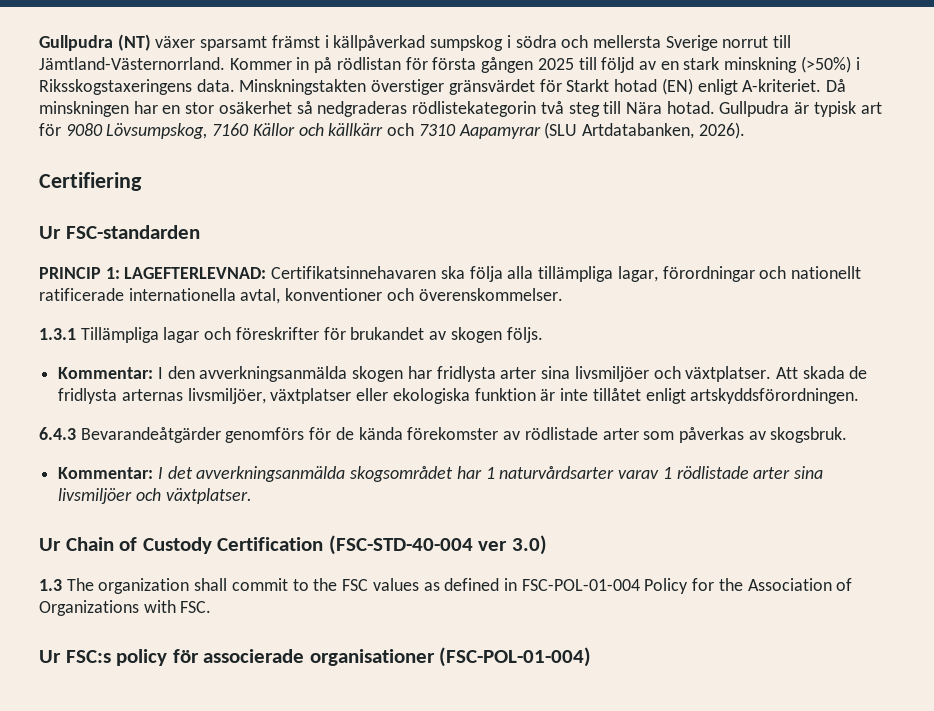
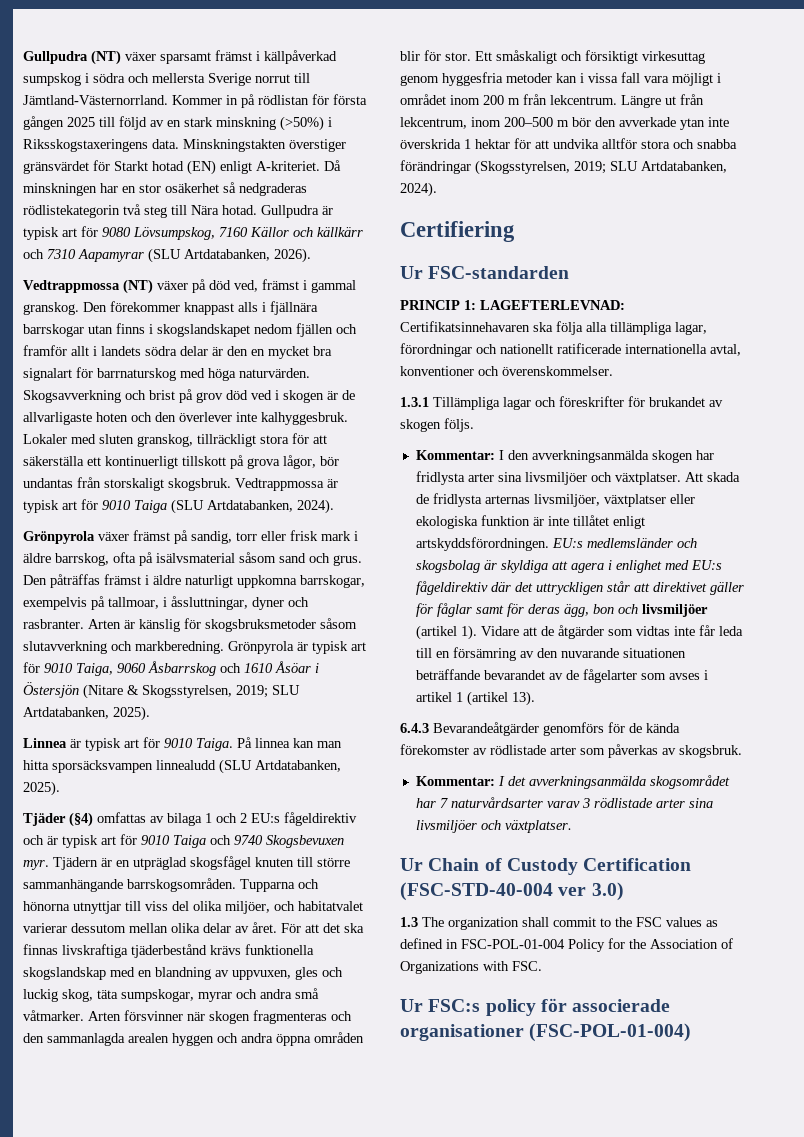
(745, 130) none -> [23,279,356,294] [23,301,318,315] [23,323,357,337] [23,345,332,359] [23,367,310,381] [23,389,355,403] [23,412,348,425] [23,433,327,447] [23,455,339,469] [23,477,338,491] [23,499,334,514] [23,530,358,544] [23,552,362,566] [23,574,365,588] [23,596,309,610] [23,618,357,632] [23,641,366,654] [23,661,319,676] [23,682,300,699] [23,706,150,721] [23,737,342,751] [23,759,341,774] [23,781,60,796] [23,812,357,827] [23,834,344,848] [23,856,350,870] [23,878,319,892] [23,901,363,914] [23,922,364,933] [23,944,314,958] [23,967,343,980] [23,988,319,1002] [23,1010,352,1024] [23,1032,364,1046] [400,50,705,64] [400,72,721,86] [400,94,704,108] [400,117,729,130] [400,138,737,149] [400,160,727,175] [400,182,437,197] // Vedtrappmossa (NT) växer på död ved, främst i gammal granskog. Den förekommer knappast alls i fjällnära barrskogar utan finns i skogslandskapet nedom fjällen och framför allt i landets södra delar är den en mycket bra signalart för barrnaturskog med höga naturvärden. Skogsavverkning och brist på grov död ved i skogen är de allvarligaste hoten och den överlever inte kalhyggesbruk. Lokaler med sluten granskog, tillräckligt stora för att säkerställa ett kontinuerligt tillskott på grova lågor, bör undantas från storskaligt skogsbruk. Vedtrappmossa är typisk art för 9010 Taiga (SLU Artdatabanken, 2024). // Grönpyrola växer främst på sandig, torr eller frisk mark i äldre barrskog, ofta på isälvsmaterial såsom sand och grus. Den påträffas främst i äldre naturligt uppkomna barrskogar, exempelvis på tallmoar, i åssluttningar, dyner och rasbranter. Arten är känslig för skogsbruksmetoder såsom slutavverkning och markberedning. Grönpyrola är typisk art för 9010 Taiga, 9060 Åsbarrskog och 1610 Åsöar i Östersjön (Nitare & Skogsstyrelsen, 2019; SLU Artdatabanken, 2025). // Linnea är typisk art för 9010 Taiga. På linnea kan man hitta sporsäcksvampen linnealudd (SLU Artdatabanken, 2025). // Tjäder (§4) omfattas av bilaga 1 och 2 EU:s fågeldirektiv och är typisk art för 9010 Taiga och 9740 Skogsbevuxen myr. Tjädern är en utpräglad skogsfågel knuten till större sammanhängande barrskogsområden. Tupparna och hönorna utnyttjar till viss del olika miljöer, och habitatvalet varierar dessutom mellan olika delar av året. För att det ska finnas livskraftiga tjäderbestånd krävs funktionella skogslandskap med en blandning av uppvuxen, gles och luckig skog, täta sumpskogar, myrar och andra små våtmarker. Arten försvinner när skogen fragmenteras och den sammanlagda arealen hyggen och andra öppna områden blir för stor. Ett småskaligt och försiktigt virkesuttag genom hyggesfria metoder kan i vissa fall vara möjligt i området inom 200 m från lekcentrum. Längre ut från lekcentrum, inom 200–500 m bör den avverkade ytan inte överskrida 1 hektar för att undvika alltför stora och snabba förändringar (Skogsstyrelsen, 2019; SLU Artdatabanken, 2024).
(860, 396) none -> [551,538,697,548] [415,560,722,573] [415,581,744,595] [415,603,708,617] [415,625,743,640] [415,647,686,661] [415,669,708,683] [415,691,535,706] EU:s medlemsländer och skogsbolag är skyldiga att agera i enlighet med EU:s fågeldirektiv där det uttryckligen står att direktivet gäller för fåglar samt för deras ägg, bon och livsmiljöer (artikel 1). Vidare att de åtgärder som vidtas inte får leda till en försämring av den nuvarande situationen beträffande bevarandet av de fågelarter som avses i artikel 1 (artikel 13).
[485,467,495,479] 1 -> [439,798,448,808] 7
[662,467,672,479] 1 -> [581,798,590,808] 3

